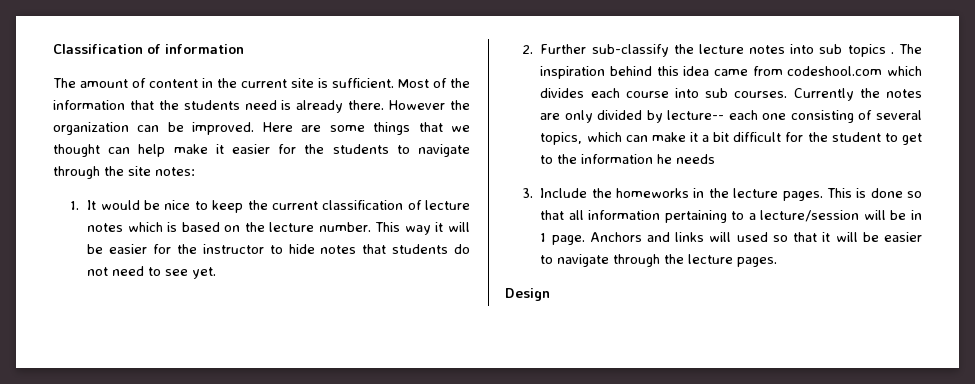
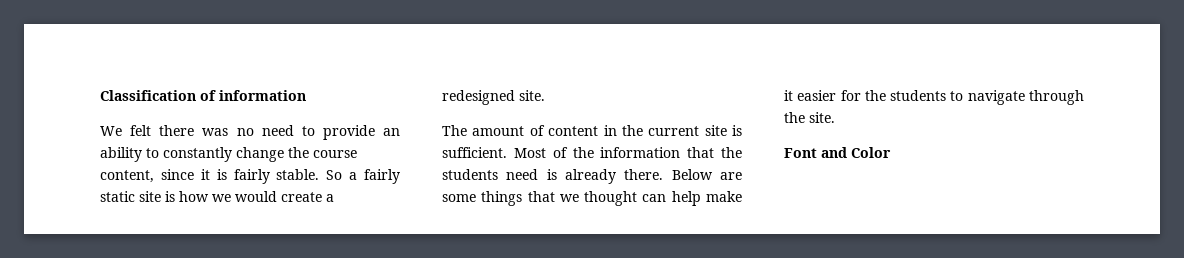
(244, 49) none -> [100,125,400,140] [100,147,357,162] [100,169,400,184] [100,191,334,202] [442,90,545,105] // We felt there was no need to provide an ability to constantly change the course content, since it is fairly stable. So a fairly static site is how we would create a redesigned site.
[389,100,471,110] [53,122,293,135] However the organization can be improved. Here -> [671,169,713,180] Below
[128,166,195,176] [70,200,470,213] [87,222,470,235] [87,244,470,254] [87,266,217,279] [522,44,922,57] [540,66,922,79] [540,88,922,101] [540,110,923,123] [540,132,922,145] [540,154,716,164] [522,188,923,201] [540,210,923,223] [540,232,923,245] [540,254,778,267] [505,288,550,301] site notes: // 1. It would be nice to keep the current classification of lecture notes which is based on the lecture number. This way it will be easier for the instructor to hide notes that students do not need to see yet. // 2. Further sub-classify the lecture notes into sub topics . The inspiration behind this idea came from codeshool.com which divides each course into sub courses. Currently the notes are only divided by lecture-- each one consisting of several topics, which can make it a bit difficult for the student to get to the information he needs // 3. Include the homeworks in the lecture pages. This is done so that all information pertaining to a lecture/session will be in 1 page. Anchors and links will used so that it will be easier to navigate through the lecture pages. // Design -> [809,112,835,123] [784,147,891,158] site. // Font and Color

